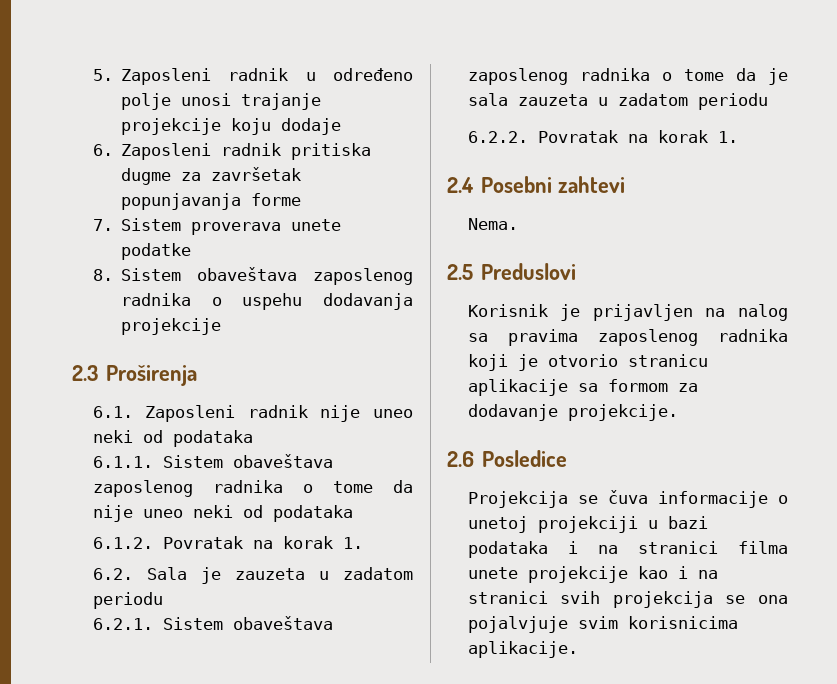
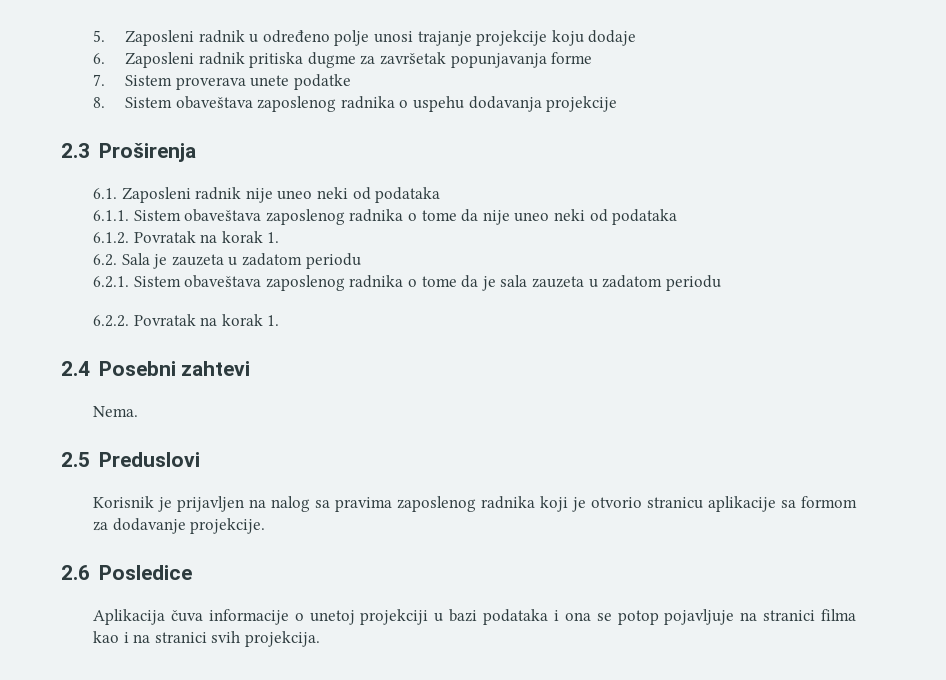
[467,491,598,508] Projekcija se -> [93,609,166,625] Aplikacija
(578, 547) none -> [564,609,735,625] ona se potop pojavljuje
[467,566,628,583] unete projekcije -> (856, 615) none
[612,591,789,608] [467,616,738,633] [467,641,578,658] projekcija se ona pojalvjuje svim korisnicima aplikacije. -> [244,631,320,647] projekcija.

